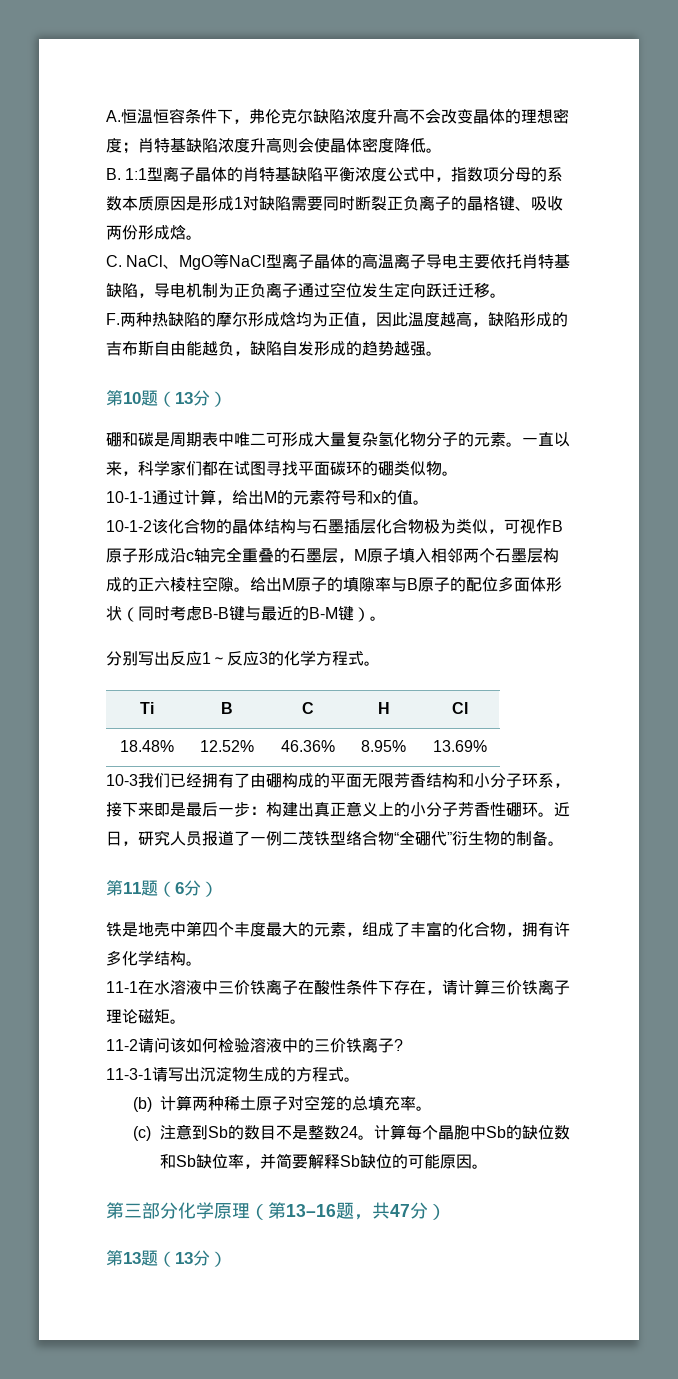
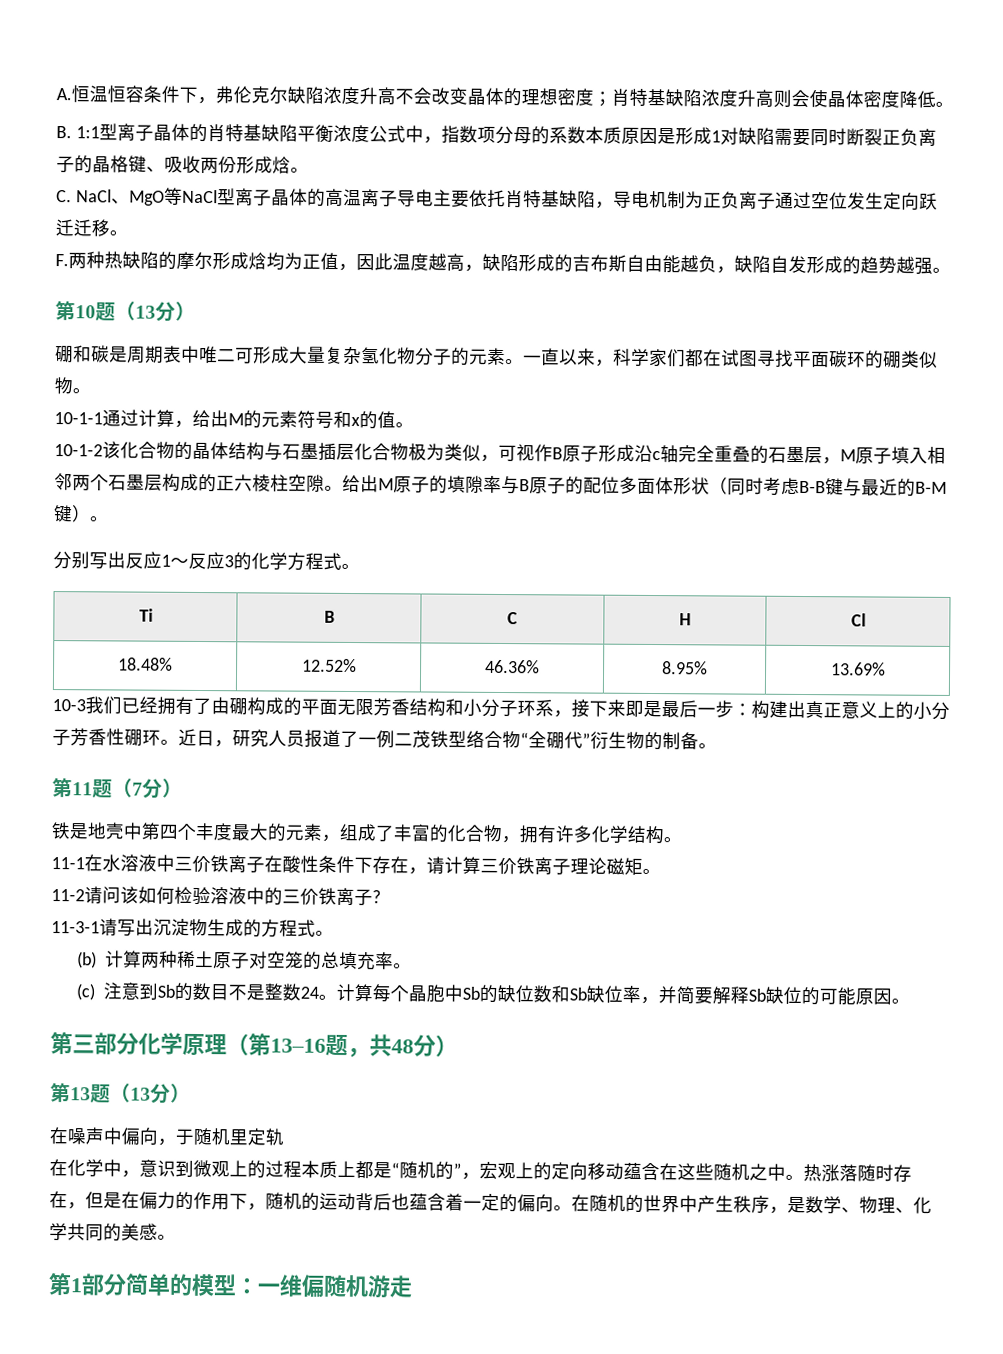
[175,882,184,894] 6 -> [132,782,143,796] 7
[390,1204,410,1217] 47 -> [391,1039,414,1054] 48
(227, 1259) none -> [49,1127,285,1146] [49,1159,912,1183] [49,1191,932,1214] [49,1223,176,1242] [48,1273,413,1299] // 在噪声中偏向，于随机里定轨 // 在化学中，意识到微观上的过程本质上都是“随机的”，宏观上的定向移动蕴含在这些随机之中。热涨落随时存在，但是在偏力的作用下，随机的运动背后也蕴含着一定的偏向。在随机的世界中产生秩序，是数学、物理、化学共同的美感。 // 第1部分简单的模型：一维偏随机游走

